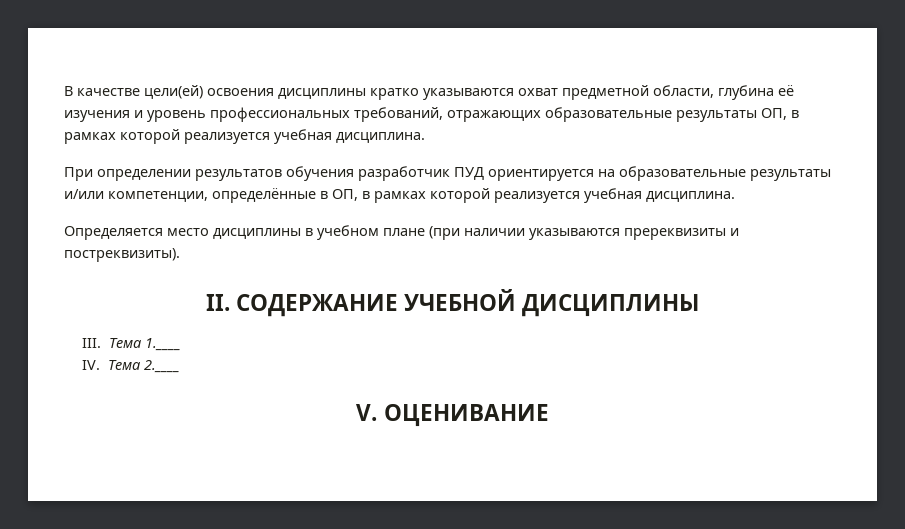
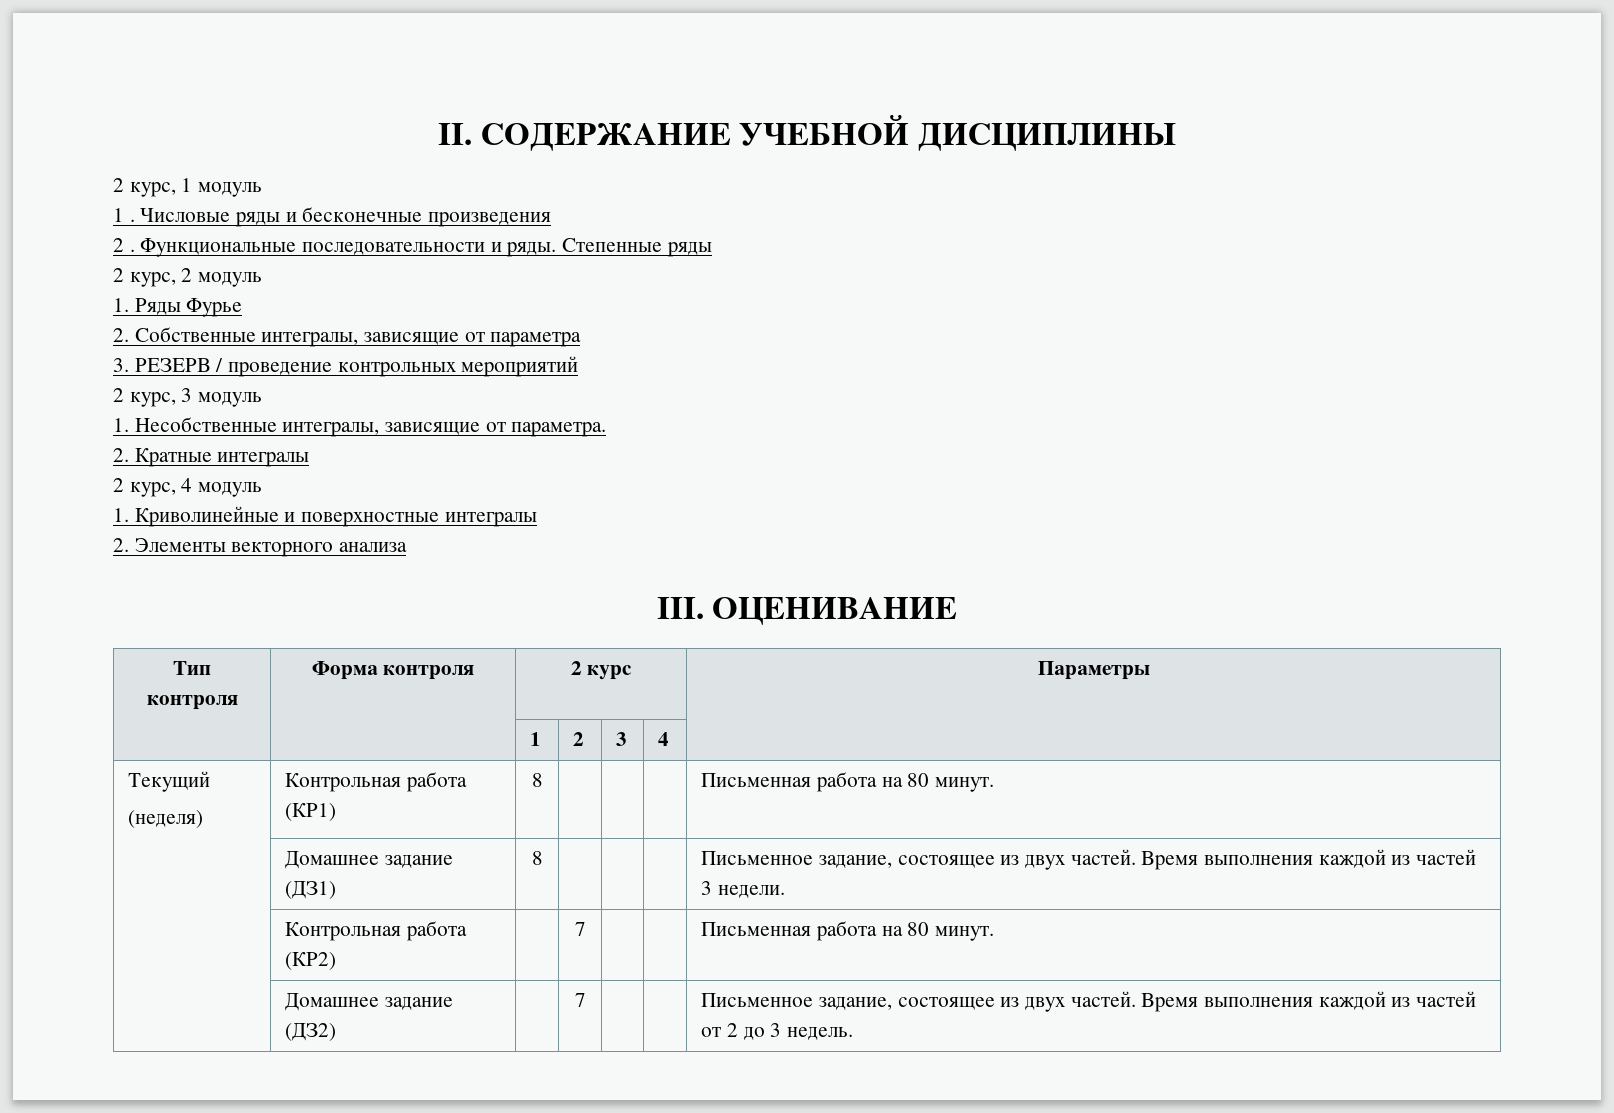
[64,85,794,100] [64,107,799,122] [64,129,425,144] [64,166,831,181] [64,188,735,203] [64,225,739,240] [64,248,180,262] [205,289,700,317] [82,338,181,351] [82,360,180,373] [356,404,549,427] В качестве цели(ей) освоения дисциплины кратко указываются охват предметной области, глубина её изучения и уровень профессиональных требований, отражающих образовательные результаты ОП, в рамках которой реализуется учебная дисциплина. // При определении результатов обучения разработчик ПУД ориентируется на образовательные результаты и/или компетенции, определённые в ОП, в рамках которой реализуется учебная дисциплина. // Определяется место дисциплины в учебном плане (при наличии указываются пререквизиты и постреквизиты). // II. СОДЕРЖАНИЕ УЧЕБНОЙ ДИСЦИПЛИНЫ // III. Тема 1.____ // IV. Тема 2.____ // V. ОЦЕНИВАНИЕ -> [437,114,1177,151] [113,178,263,197] [113,207,552,227] [113,238,712,257] [113,268,263,287] [113,298,243,317] [113,327,582,347] [113,356,579,377] [113,388,263,407] [113,417,607,437] [113,448,310,467] [113,478,263,497] [113,506,537,527] [113,538,408,557] [656,597,958,625] [173,661,211,675] [146,695,238,710] [311,661,475,680] [570,661,633,680] [1037,661,1150,680] [530,732,542,746] [573,732,585,746] [616,732,628,746] [658,732,670,746] [128,771,211,792] [128,810,204,828] [285,772,468,792] [285,803,337,821] [531,773,543,787] [701,772,995,792] [285,851,454,869] [285,881,337,899] [531,851,543,865] [701,849,1477,870] [701,881,786,898] [285,921,468,941] [285,952,337,970] [574,922,586,936] [701,921,995,941] [285,993,454,1011] [285,1023,337,1041] [574,993,586,1007] [701,991,1477,1012] [701,1023,854,1040] II. СОДЕРЖАНИЕ УЧЕБНОЙ ДИСЦИПЛИНЫ // 2 курс, 1 модуль // 1 . Числовые ряды и бесконечные произведения // 2 . Функциональные последовательности и ряды. Степенные ряды // 2 курс, 2 модуль // 1. Ряды Фурье // 2. Собственные интегралы, зависящие от параметра // 3. РЕЗЕРВ / проведение контрольных мероприятий // 2 курс, 3 модуль // 1. Несобственные интегралы, зависящие от параметра. // 2. Кратные интегралы // 2 курс, 4 модуль // 1. Криволинейные и поверхностные интегралы // 2. Элементы векторного анализа // III. ОЦЕНИВАНИЕ // Тип контроля | Форма контроля | 2 курс | Параметры // | | 1 | 2 | 3 | 4 | // Текущий // (неделя) | Контрольная работа (КР1) | 8 | | | | Письменная работа на 80 минут. // | Домашнее задание (ДЗ1) | 8 | | | | Письменное задание, состоящее из двух частей. Время выполнения каждой из частей 3 недели. // | Контрольная работа (КР2) | | 7 | | | Письменная работа на 80 минут. // | Домашнее задание (ДЗ2) | | 7 | | | Письменное задание, состоящее из двух частей. Время выполнения каждой из частей от 2 до 3 недель.

